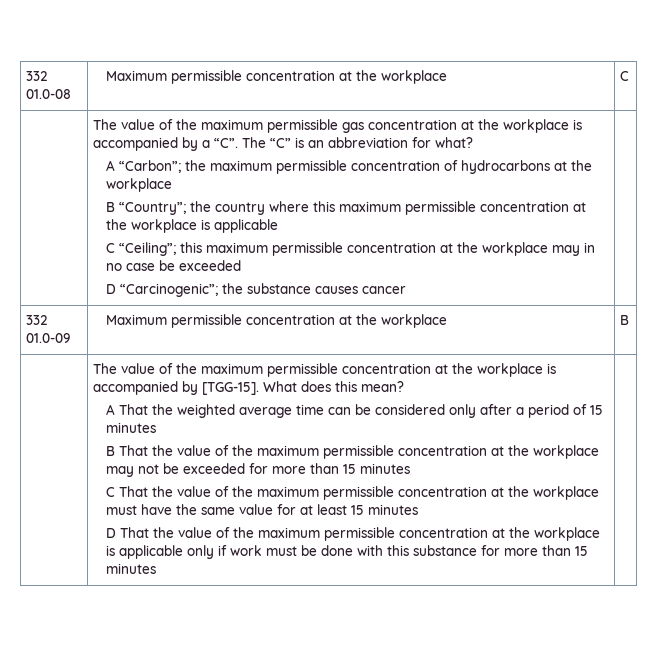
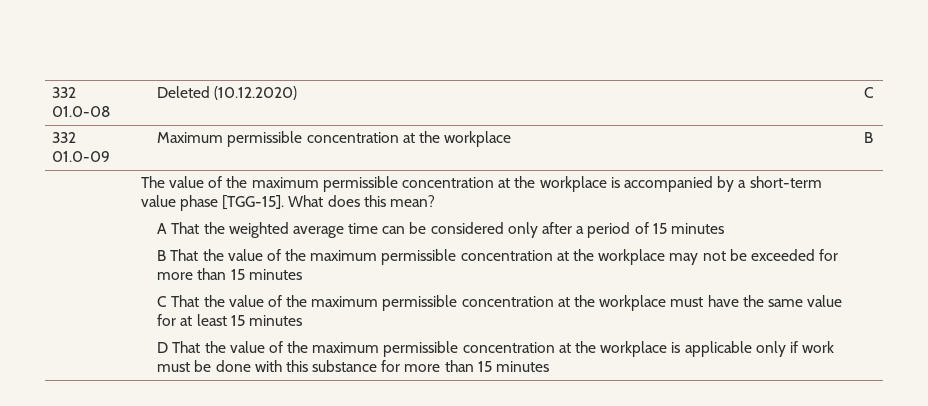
[105,70,447,84] [619,71,629,81] [92,119,582,133] [92,137,473,151] [105,160,592,174] [105,178,172,192] [105,201,586,215] [105,219,278,233] [105,242,595,256] [105,260,241,271] [105,283,406,297] Maximum permissible concentration at the workplace | C // | The value of the maximum permissible gas concentration at the workplace is accompanied by a “C”. The “C” is an abbreviation for what? // A “Carbon”; the maximum permissible concentration of hydrocarbons at the workplace // B “Country”; the country where this maximum permissible concentration at the workplace is applicable // C “Ceiling”; this maximum permissible concentration at the workplace may in no case be exceeded // D “Carcinogenic”; the substance causes cancer | -> [157,86,298,100] [863,87,874,98] Deleted (10.12.2020) | C
(198, 388) none -> [738,176,822,188] [140,195,219,211] a short-term value phase

